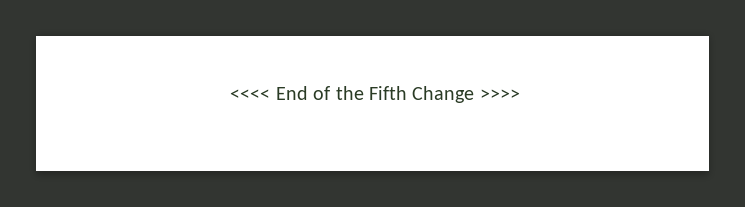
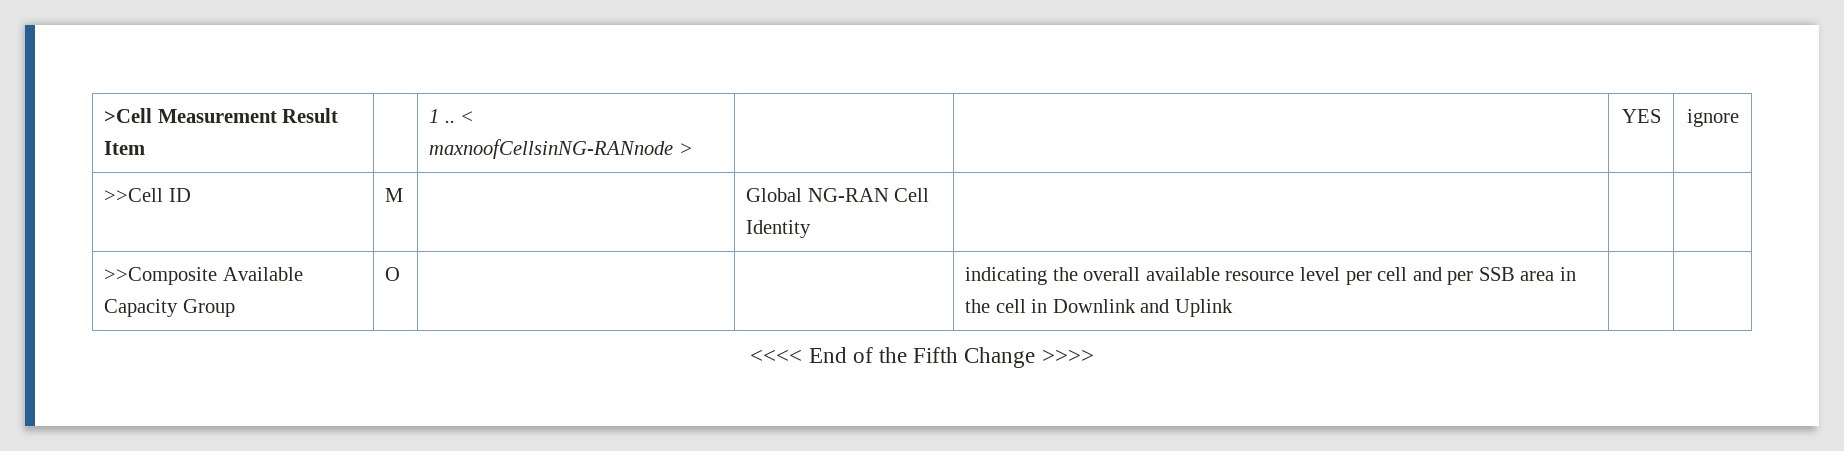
(230, 94) none -> [104,108,339,123] [104,141,146,155] [429,109,475,123] [429,139,693,159] [1621,109,1661,123] [1686,109,1739,127] [104,188,191,202] [385,188,404,202] [746,188,930,202] [746,220,812,238] [104,267,303,285] [104,299,235,317] [385,267,401,281] [965,267,1576,285] [965,299,1234,317] >Cell Measurement Result Item | | 1 .. < maxnoofCellsinNG-RANnode > | | | YES | ignore // >>Cell ID | M | | Global NG-RAN Cell Identity | | | // >>Composite Available Capacity Group | O | | | indicating the overall available resource level per cell and per SSB area in the cell in Downlink and Uplink | | //

